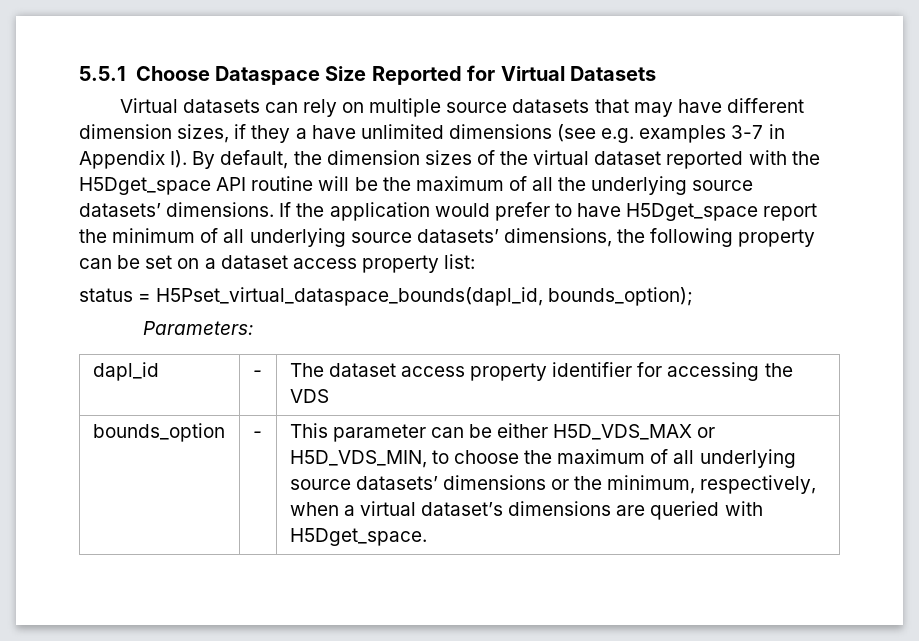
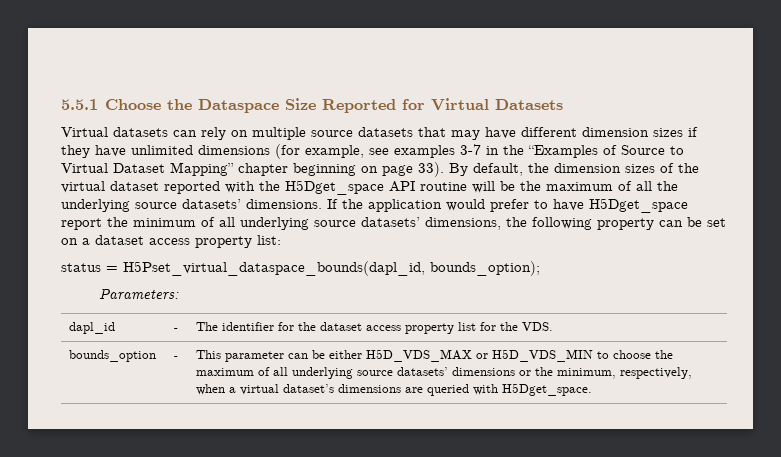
(210, 73) none -> [167,99,193,110] the
[177,124,230,143] sizes, -> [653,128,683,137] sizes
[295,128,307,139] a -> (90, 151) none
[557,124,785,143] [79,150,188,169] (see e.g. examples 3-7 in Appendix I). -> [275,144,684,159] [61,162,444,177] (for example, see examples 3-7 in the “Examples of Source to Virtual Dataset Mapping” chapter beginning on page 33).
[328,362,793,381] [289,389,329,403] dataset access property identifier for accessing the VDS -> [222,322,554,334] identifier for the dataset access property list for the VDS.
[289,450,427,468] H5D_VDS_MIN, -> [492,349,594,362] H5D_VDS_MIN

